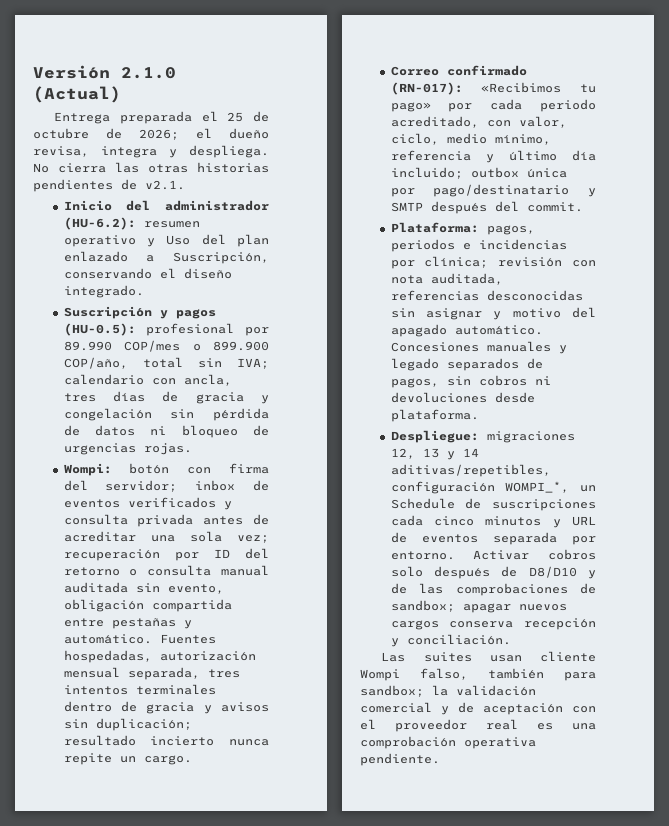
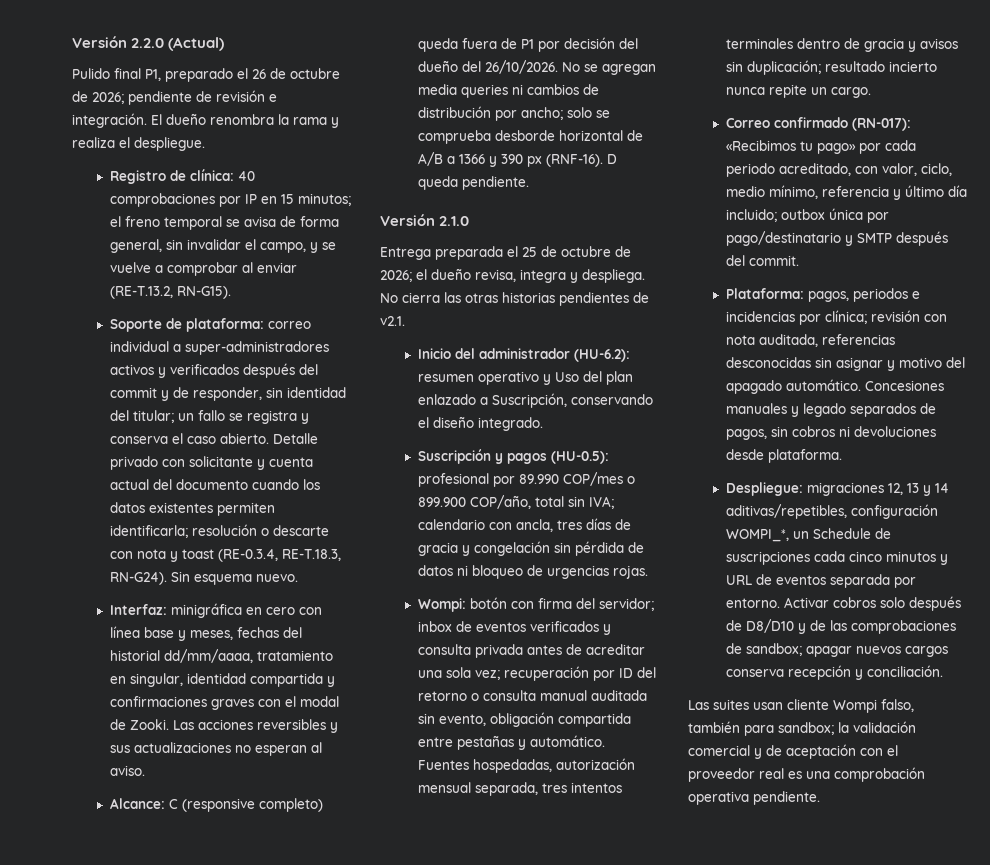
[33,65,110,79] Versión -> [72,36,225,51] [72,68,340,82] [72,90,277,105] [72,113,339,128] [72,137,205,151] [109,169,255,184] [109,193,351,207] [109,216,339,230] [109,239,336,253] [109,262,297,276] [109,286,231,299] [109,318,311,332] [109,341,329,355] [109,363,318,378] [109,387,346,401] [109,410,309,424] [109,433,318,444] [109,456,313,470] [109,479,320,490] [109,502,275,516] [109,524,329,538] [109,549,341,562] [109,571,298,585] [109,603,322,618] [109,626,302,641] [109,649,333,663] [109,673,335,687] [109,696,339,710] [109,719,338,733] [109,742,322,756] [109,765,145,776] [109,798,323,812] [417,37,638,52] [417,60,656,75] [417,84,599,98] [417,106,610,121] [417,130,643,144] [417,152,617,167] [417,176,529,190] [380,214,435,226] Versión 2.2.0 (Actual) // Pulido final P1, preparado el 26 de octubre de 2026; pendiente de revisión e integración. El dueño renombra la rama y realiza el despliegue. // Registro de clínica: 40 comprobaciones por IP en 15 minutos; el freno temporal se avisa de forma general, sin invalidar el campo, y se vuelve a comprobar al enviar (RE-T.13.2, RN-G15). // Soporte de plataforma: correo individual a super-administradores activos y verificados después del commit y de responder, sin identidad del titular; un fallo se registra y conserva el caso abierto. Detalle privado con solicitante y cuenta actual del documento cuando los datos existentes permiten identificarla; resolución o descarte con nota y toast (RE-0.3.4, RE-T.18.3, RN-G24). Sin esquema nuevo. // Interfaz: minigráfica en cero con línea base y meses, fechas del historial dd/mm/aaaa, tratamiento en singular, identidad compartida y confirmaciones graves con el modal de Zooki. Las acciones reversibles y sus actualizaciones no esperan al aviso. // Alcance: C (responsive completo) queda fuera de P1 por decisión del dueño del 26/10/2026. No se agregan media queries ni cambios de distribución por ancho; solo se comprueba desborde horizontal de A/B a 1366 y 390 px (RNF-16). D queda pendiente. // Versión
[33,86,121,103] (Actual) -> (470, 221) none

